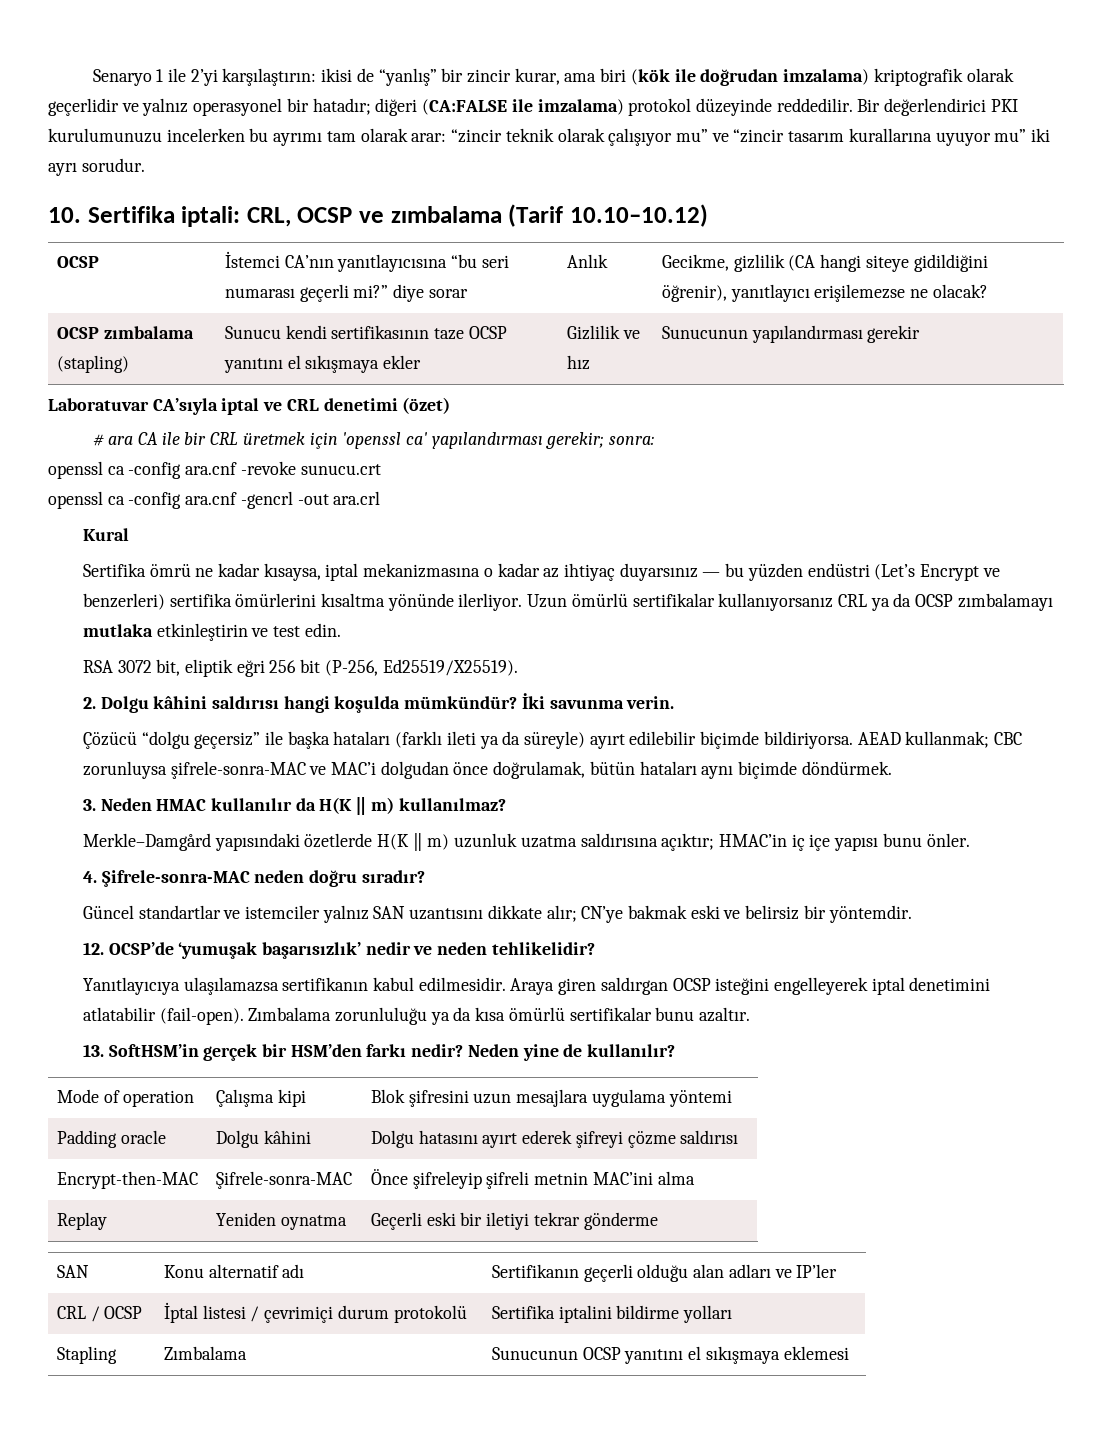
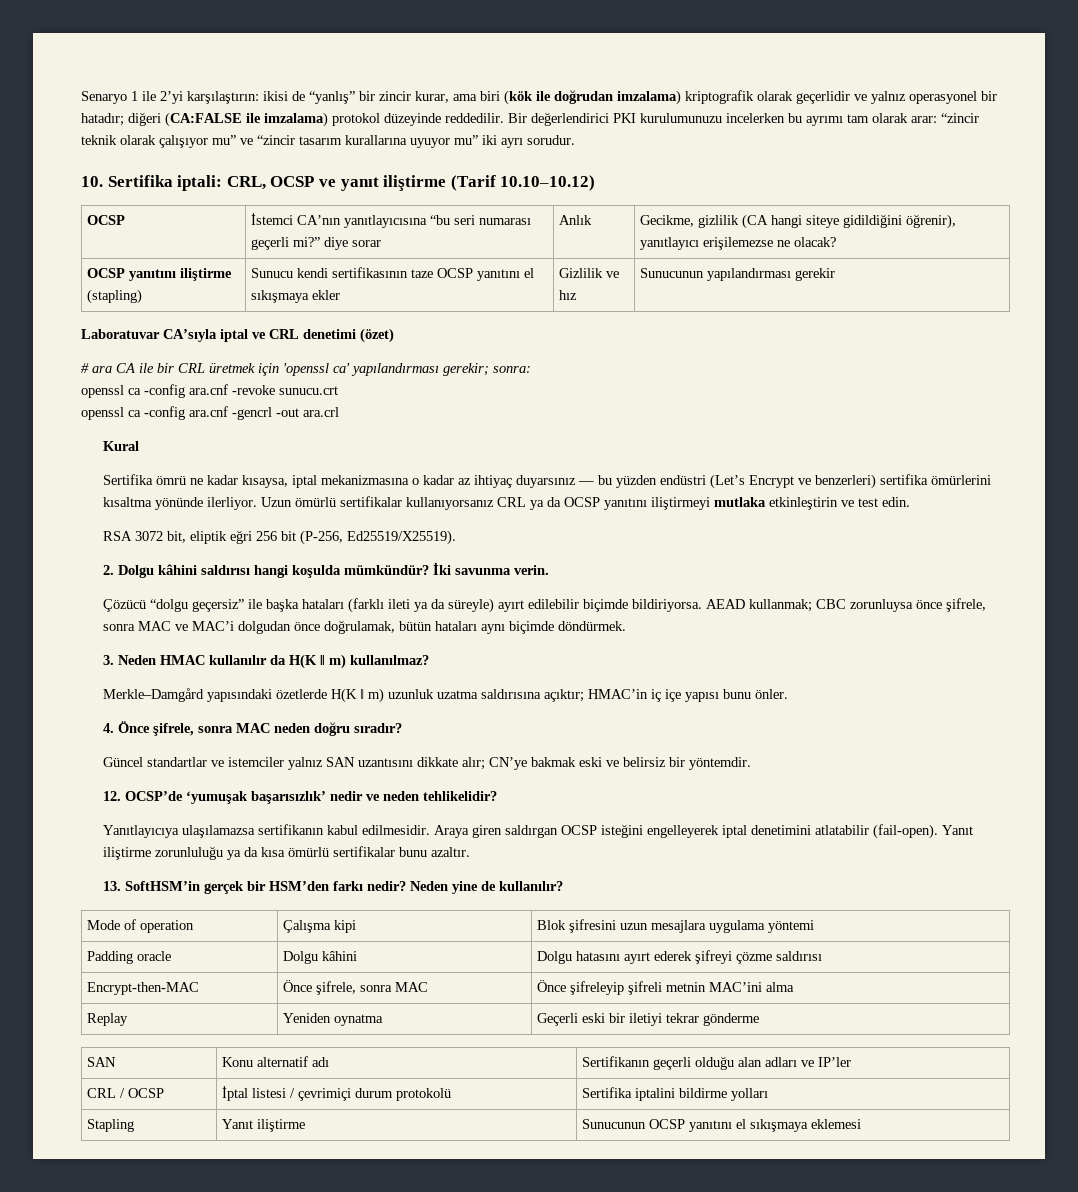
[390,206,502,223] zımbalama -> [340,175,447,191] yanıt iliştirme
[103,326,194,339] zımbalama -> [129,268,233,281] yanıtını iliştirme
[957,593,1053,611] zımbalamayı -> [603,497,710,510] yanıtını iliştirmeyi
[170,761,306,779] şifrele-sonra-MAC -> [915,598,986,612] [102,621,171,631] önce şifrele, sonra MAC
[101,870,250,887] Şifrele-sonra-MAC -> [117,721,270,736] Önce şifrele, sonra MAC
[248,1007,332,1021] Zımbalama -> [941,825,973,835] [102,847,151,860] Yanıt iliştirme
[215,1171,352,1189] Şifrele-sonra-MAC -> [283,980,429,995] Önce şifrele, sonra MAC
[163,1346,247,1360] Zımbalama -> [222,1119,306,1132] Yanıt iliştirme

